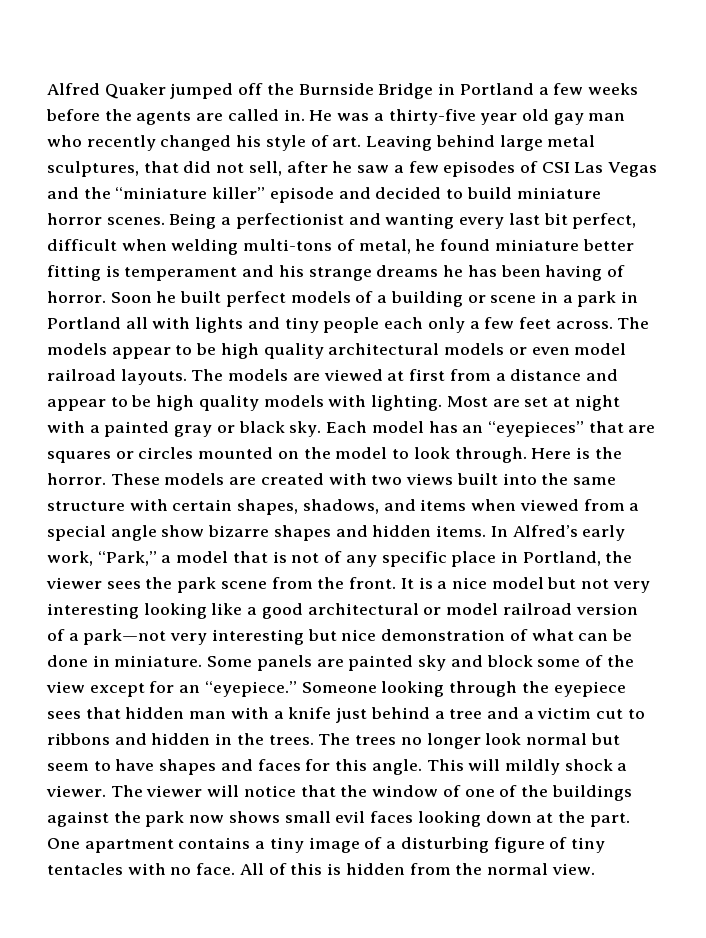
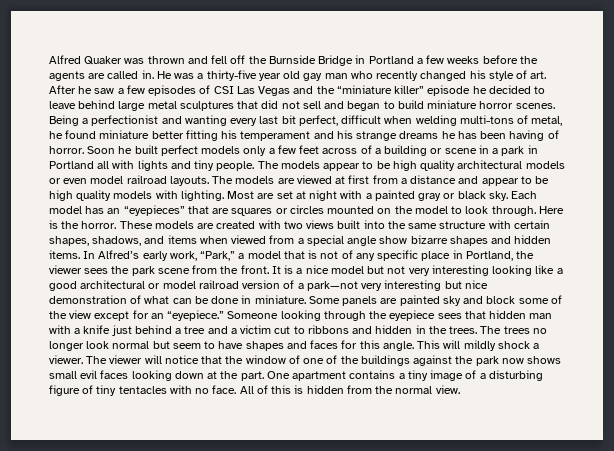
[170,83,234,99] jumped -> [124,55,228,64] was thrown and fell
[366,135,596,151] [47,161,328,177] Leaving behind large metal sculptures, that did not sell, after -> [49,85,76,94] After
[338,187,442,199] and decided -> [472,85,546,94] [49,100,381,111] he decided to leave behind large metal sculptures that did not sell and began
[105,265,120,277] is -> [221,130,238,139] his
(351, 297) none -> [243,145,358,156] only a few feet across
[323,317,613,333] people each only a few feet across. -> [216,161,255,171] people.

